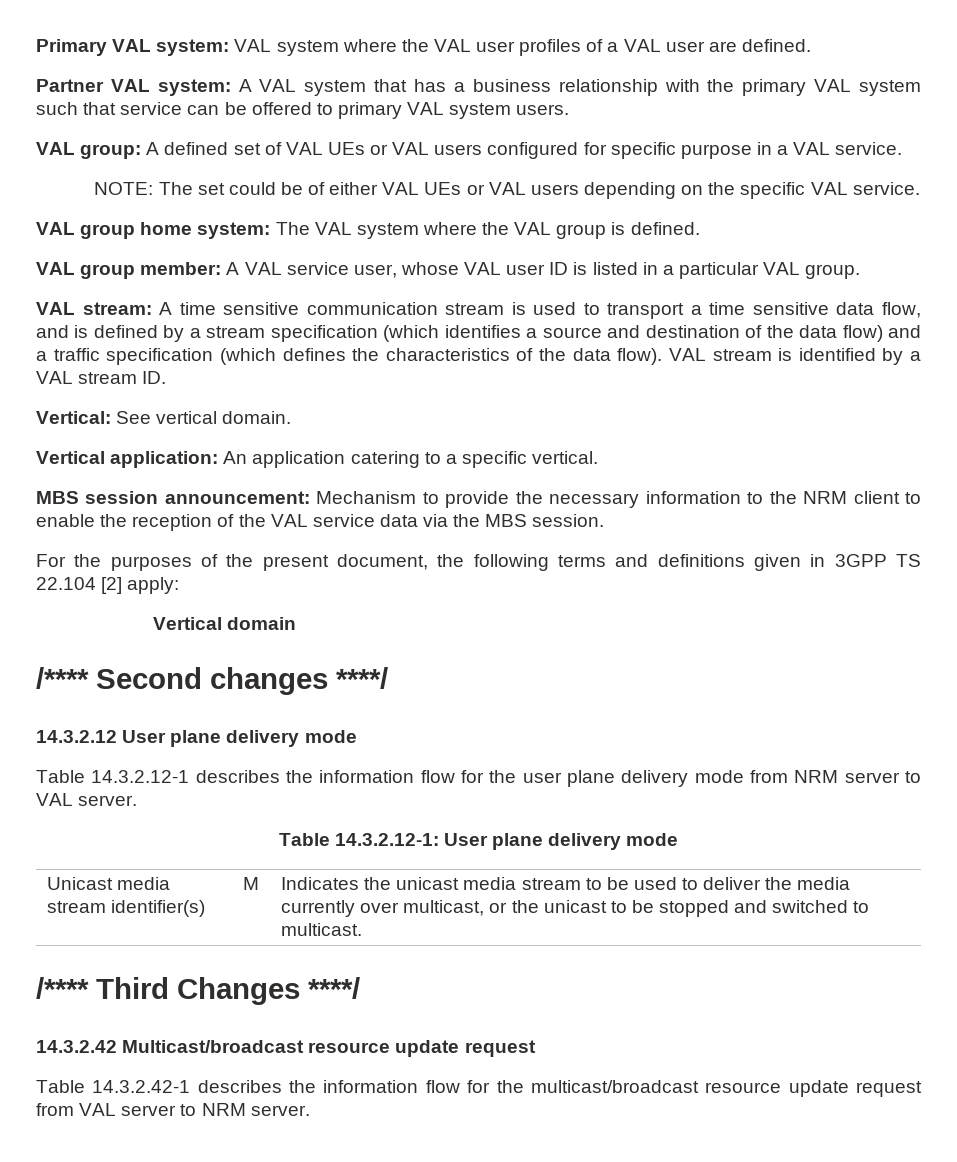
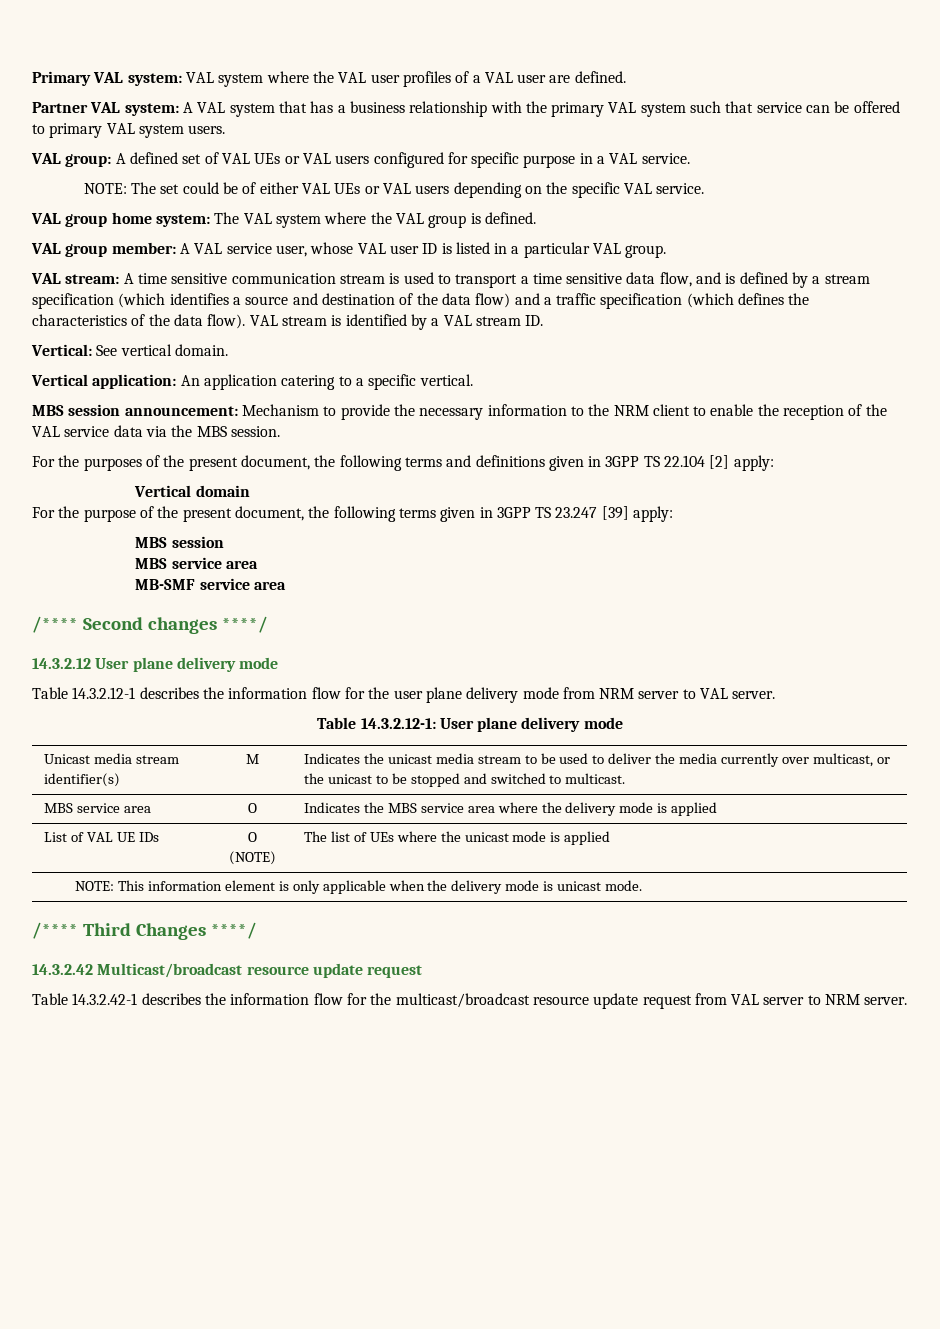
(296, 623) none -> [32,506,674,522] [135,536,224,548] [135,557,259,569] [135,578,287,590] // For the purpose of the present document, the following terms given in 3GPP TS 23.247 [39] apply: // MBS session // MBS service area // MB-SMF service area
(363, 929) none -> [44,803,151,813] [248,803,257,813] [304,802,718,816] [44,832,159,842] [248,832,257,842] [229,851,276,865] [304,831,611,845] [75,880,642,894] // MBS service area | O | Indicates the MBS service area where the delivery mode is applied // List of VAL UE IDs | O (NOTE) | The list of UEs where the unicast mode is applied // NOTE: This information element is only applicable when the delivery mode is unicast mode.

